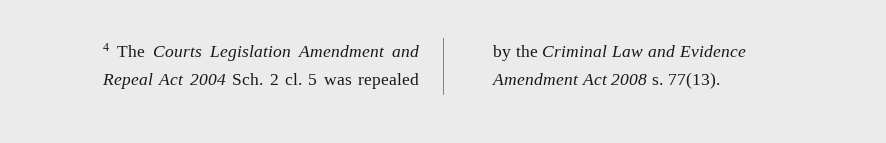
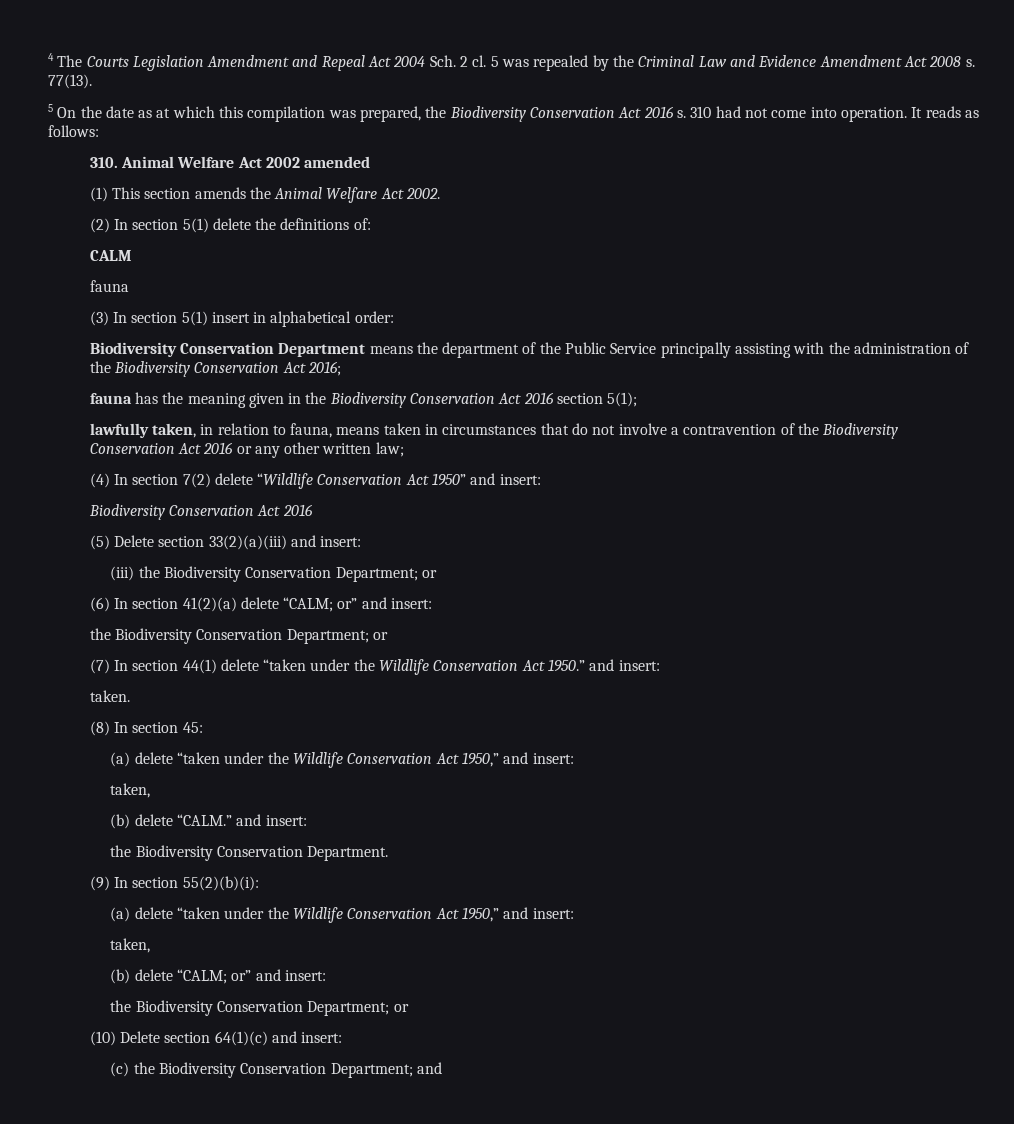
(720, 80) none -> [47,104,979,122] [47,125,99,137] [89,156,371,168] [89,187,441,203] [89,218,371,233] [89,250,132,261] [89,280,129,292] [89,311,394,327] [89,342,970,358] [89,361,341,377] [89,392,638,408] [89,423,899,439] [89,442,404,458] [89,473,541,489] [88,504,313,520] [89,535,362,550] [110,566,438,582] [89,597,433,612] [89,628,388,644] [89,659,660,675] [89,690,130,702] [89,721,203,736] [110,752,574,768] [110,783,151,798] [110,814,307,829] [110,845,389,861] [89,876,259,891] [110,907,574,923] [110,938,151,953] [110,969,327,984] [110,1000,409,1016] [89,1031,343,1046] [110,1062,443,1078] // 5 On the date as at which this compilation was prepared, the Biodiversity Conservation Act 2016 s. 310 had not come into operation. It reads as follows: // 310. Animal Welfare Act 2002 amended // (1) This section amends the Animal Welfare Act 2002. // (2) In section 5(1) delete the definitions of: // CALM // fauna // (3) In section 5(1) insert in alphabetical order: // Biodiversity Conservation Department means the department of the Public Service principally assisting with the administration of the Biodiversity Conservation Act 2016; // fauna has the meaning given in the Biodiversity Conservation Act 2016 section 5(1); // lawfully taken, in relation to fauna, means taken in circumstances that do not involve a contravention of the Biodiversity Conservation Act 2016 or any other written law; // (4) In section 7(2) delete “Wildlife Conservation Act 1950” and insert: // Biodiversity Conservation Act 2016 // (5) Delete section 33(2)(a)(iii) and insert: // (iii) the Biodiversity Conservation Department; or // (6) In section 41(2)(a) delete “CALM; or” and insert: // the Biodiversity Conservation Department; or // (7) In section 44(1) delete “taken under the Wildlife Conservation Act 1950.” and insert: // taken. // (8) In section 45: // (a) delete “taken under the Wildlife Conservation Act 1950,” and insert: // taken, // (b) delete “CALM.” and insert: // the Biodiversity Conservation Department. // (9) In section 55(2)(b)(i): // (a) delete “taken under the Wildlife Conservation Act 1950,” and insert: // taken, // (b) delete “CALM; or” and insert: // the Biodiversity Conservation Department; or // (10) Delete section 64(1)(c) and insert: // (c) the Biodiversity Conservation Department; and

